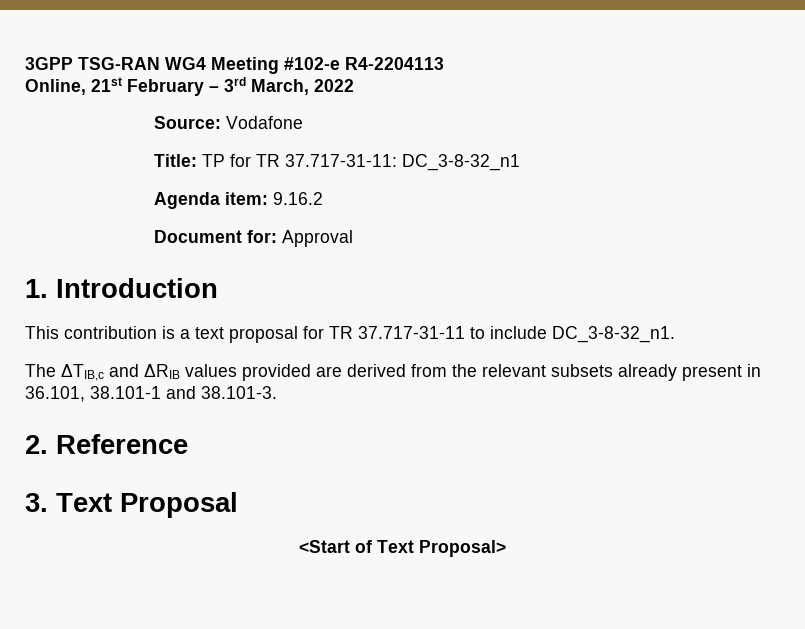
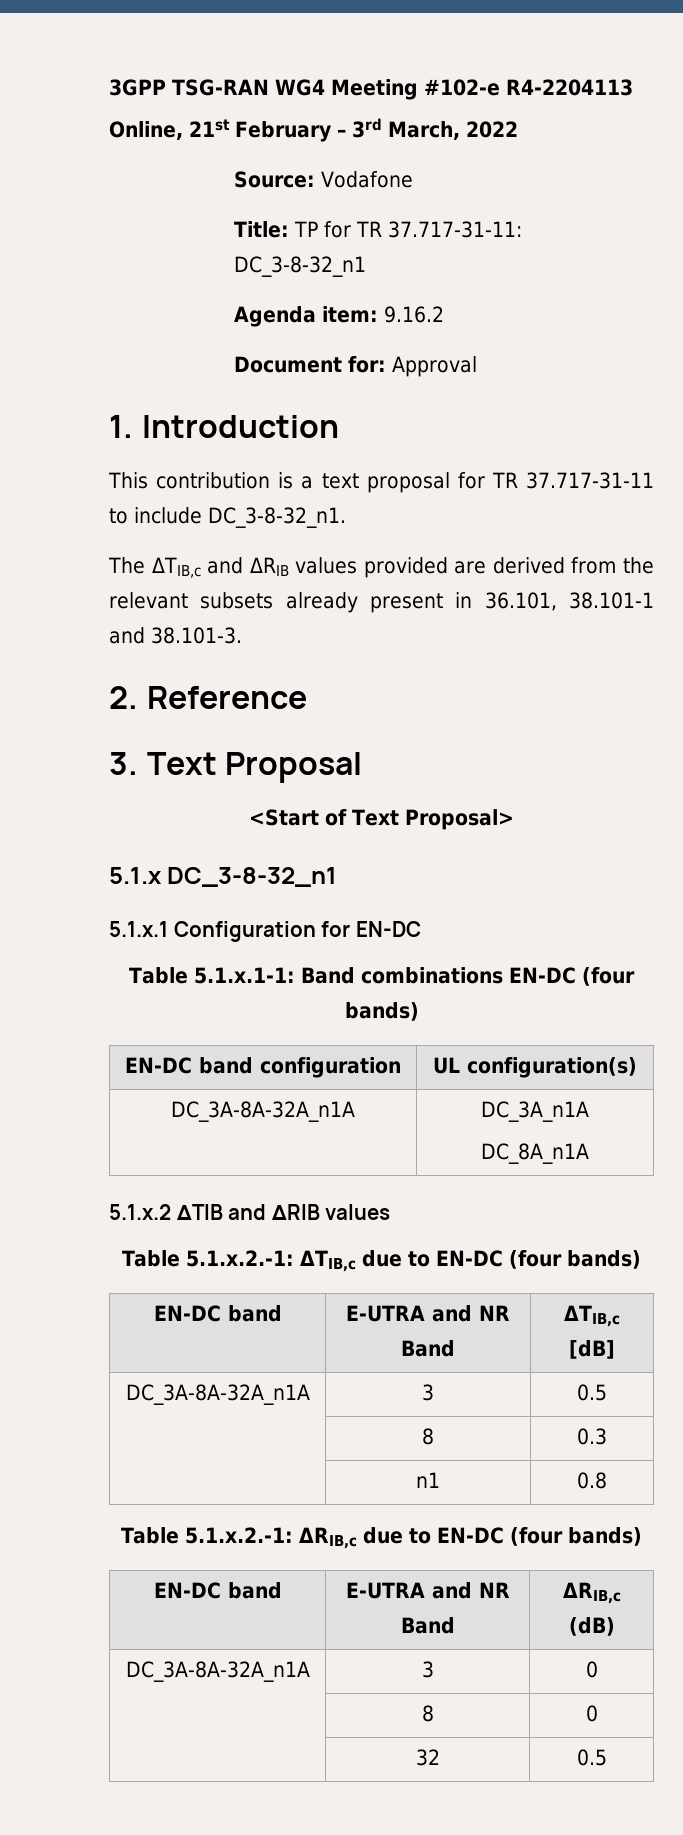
(506, 548) none -> [109,867,338,887] [109,921,421,942] [129,967,635,986] [344,1002,419,1021] [124,1057,401,1078] [433,1057,637,1078] [171,1101,355,1122] [481,1101,589,1122] [481,1143,589,1164] [109,1204,391,1220] [121,1250,642,1272] [153,1305,282,1322] [346,1305,510,1322] [401,1340,455,1357] [564,1305,620,1327] [569,1340,615,1359] [125,1384,310,1405] [422,1384,434,1401] [577,1384,607,1401] [422,1428,434,1445] [577,1428,607,1445] [416,1472,440,1488] [577,1472,607,1489] [120,1527,643,1549] [153,1582,282,1599] [345,1582,510,1599] [400,1617,455,1634] [562,1582,621,1604] [568,1617,615,1636] [125,1661,310,1682] [421,1661,434,1678] [585,1661,598,1678] [421,1705,434,1722] [585,1705,598,1722] [415,1749,440,1766] [576,1749,607,1766] // 5.1.x DC_3-8-32_n1 // 5.1.x.1 Configuration for EN-DC // Table 5.1.x.1-1: Band combinations EN-DC (four bands) // EN-DC band configuration | UL configuration(s) // DC_3A-8A-32A_n1A | DC_3A_n1A // DC_8A_n1A // 5.1.x.2 ∆TIB and ∆RIB values // Table 5.1.x.2.-1: ΔTIB,c due to EN-DC (four bands) // EN-DC band | E-UTRA and NR Band | ΔTIB,c [dB] // DC_3A-8A-32A_n1A | 3 | 0.5 // | 8 | 0.3 // | n1 | 0.8 // Table 5.1.x.2.-1: ΔRIB,c due to EN-DC (four bands) // EN-DC band | E-UTRA and NR Band | ΔRIB,c (dB) // DC_3A-8A-32A_n1A | 3 | 0 // | 8 | 0 // | 32 | 0.5

